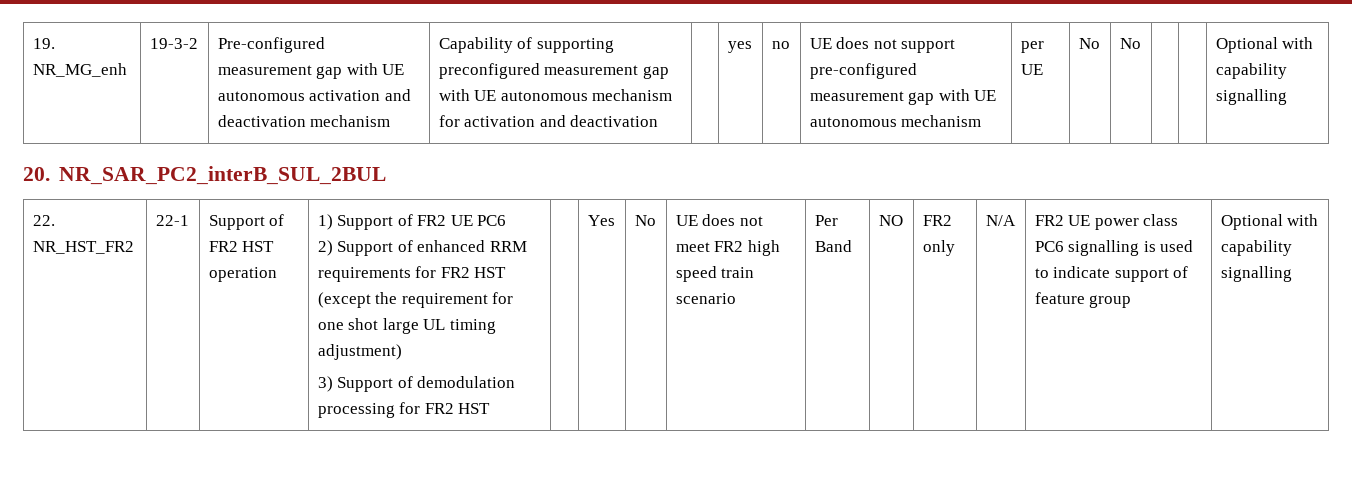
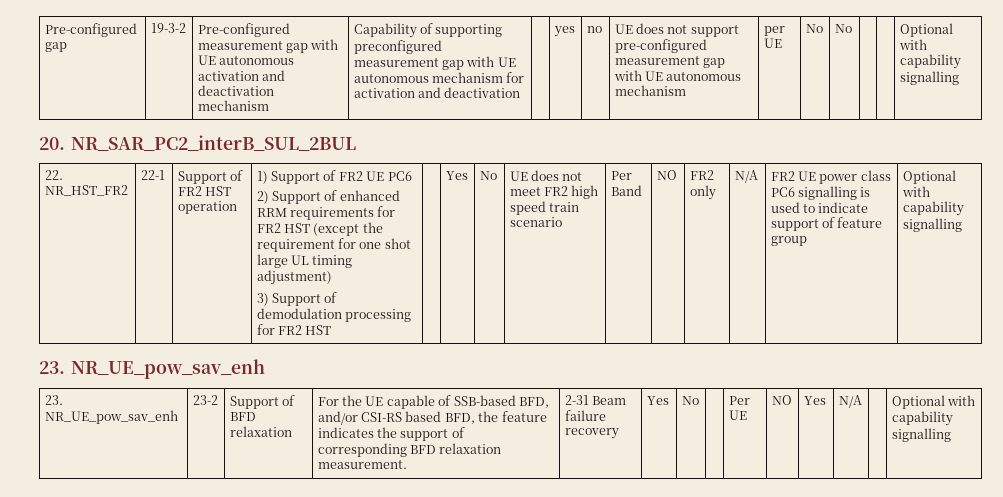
[32,38,55,49] [32,63,127,77] 19. NR_MG_enh -> [44,23,137,37] [44,42,67,52] Pre-configured gap
(1292, 274) none -> [39,359,266,379] [44,395,63,405] [44,410,178,424] [192,395,218,405] [229,395,296,409] [229,412,256,421] [229,426,292,437] [317,395,549,409] [317,411,547,425] [317,427,465,441] [317,443,502,457] [317,460,407,469] [564,395,627,405] [564,410,606,421] [564,428,619,439] [646,396,669,405] [681,396,699,405] [728,396,750,405] [728,410,747,420] [771,395,792,405] [803,396,826,405] [838,395,862,408] [891,395,976,409] [891,411,953,426] [891,428,951,442] // 23. NR_UE_pow_sav_enh // 23. NR_UE_pow_sav_enh | 23-2 | Support of BFD relaxation | For the UE capable of SSB-based BFD, and/or CSI-RS based BFD, the feature indicates the support of corresponding BFD relaxation measurement. | 2-31 Beam failure recovery | Yes | No | | Per UE | NO | Yes | N/A | | Optional with capability signalling

